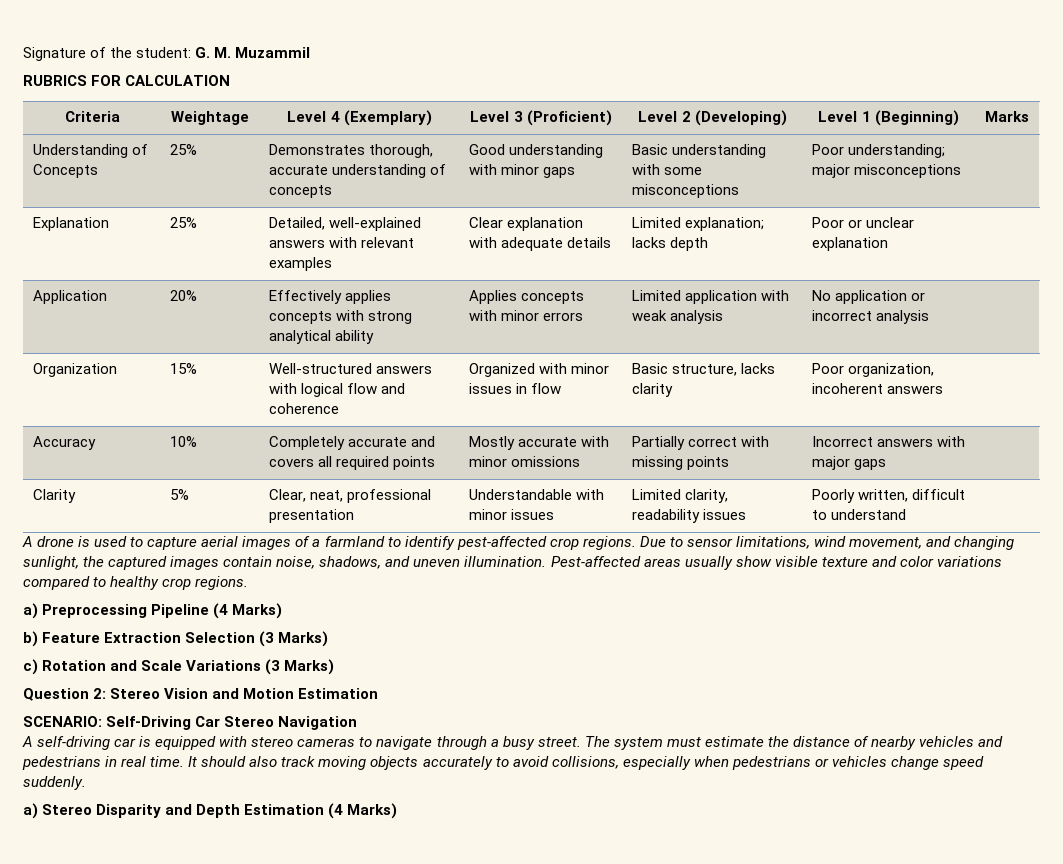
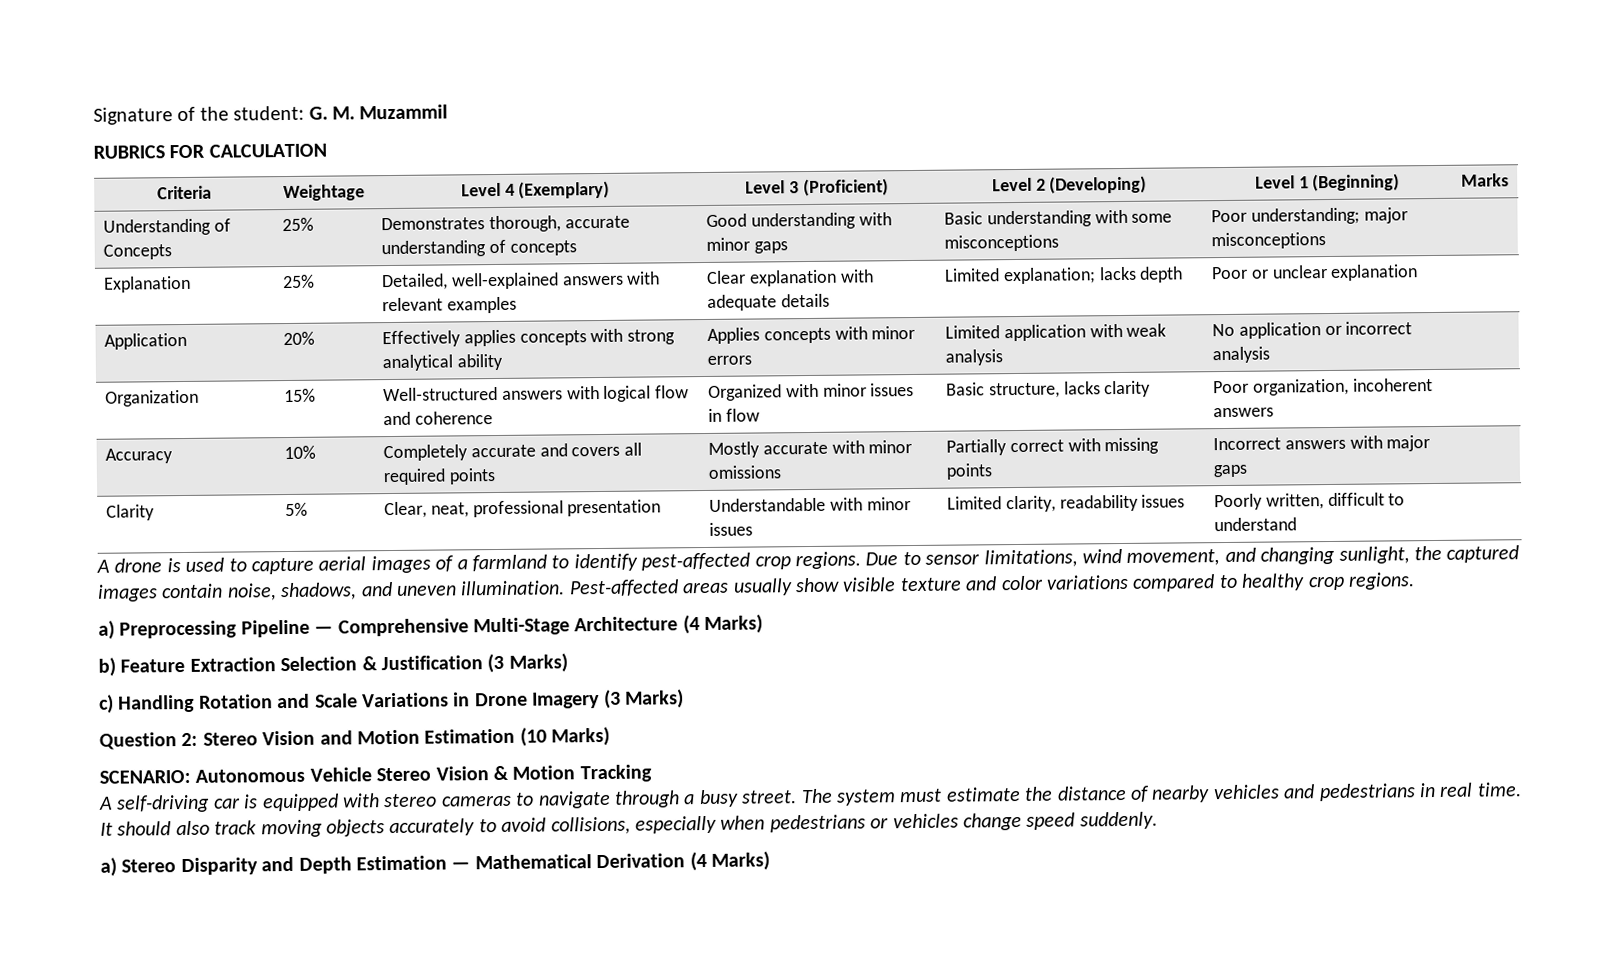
(210, 611) none -> [314,616,679,637] — Comprehensive Multi-Stage Architecture
(256, 637) none -> [361,655,483,671] & Justification
(38, 667) none -> [118,694,196,713] Handling
(262, 665) none -> [453,692,601,709] in Drone Imagery
(379, 693) none -> [519,726,611,747] (10 Marks)
[106,716,358,730] Self-Driving Car Stereo Navigation -> [195,764,652,783] Autonomous Vehicle Stereo Vision & Motion Tracking
(325, 809) none -> [451,853,686,870] — Mathematical Derivation

